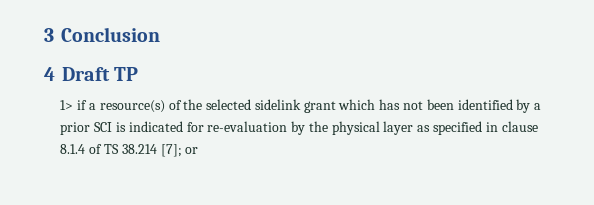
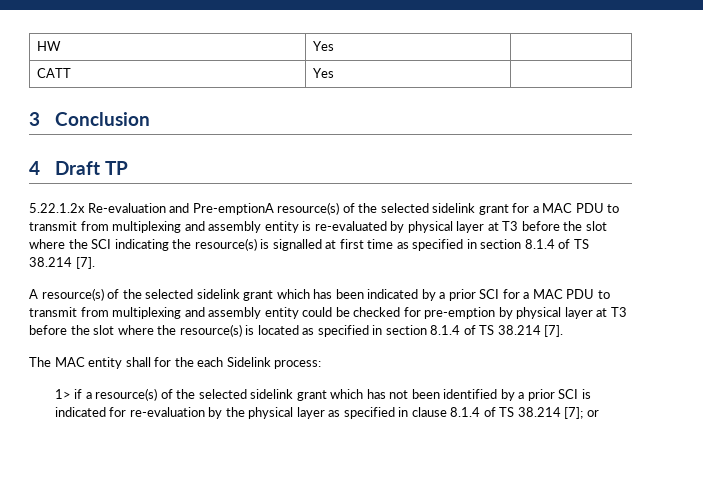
(44, 35) none -> [36,41,61,51] [312,41,334,51] [36,68,71,78] [312,68,334,78] HW | Yes | // CATT | Yes | //
(139, 74) none -> [29,202,620,215] [29,221,607,233] [29,238,589,251] [29,257,95,269] [29,288,610,301] [29,307,627,319] [29,324,564,337] [29,357,322,369] // 5.22.1.2x Re-evaluation and Pre-emptionA resource(s) of the selected sidelink grant for a MAC PDU to transmit from multiplexing and assembly entity is re-evaluated by physical layer at T3 before the slot where the SCI indicating the resource(s) is signalled at first time as specified in section 8.1.4 of TS 38.214 [7]. // A resource(s) of the selected sidelink grant which has been indicated by a prior SCI for a MAC PDU to transmit from multiplexing and assembly entity could be checked for pre-emption by physical layer at T3 before the slot where the resource(s) is located as specified in section 8.1.4 of TS 38.214 [7]. // The MAC entity shall for the each Sidelink process:

